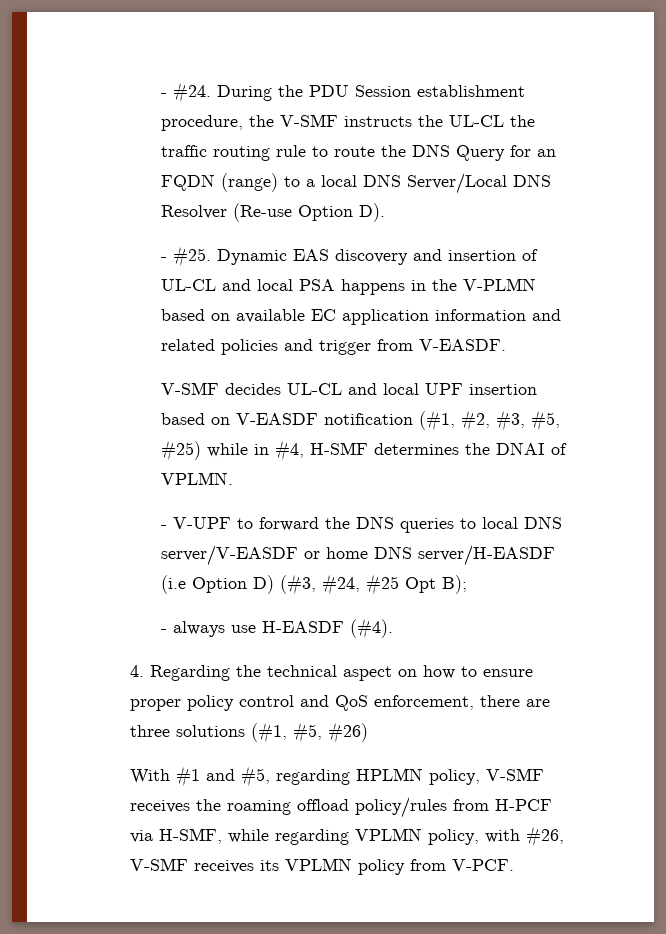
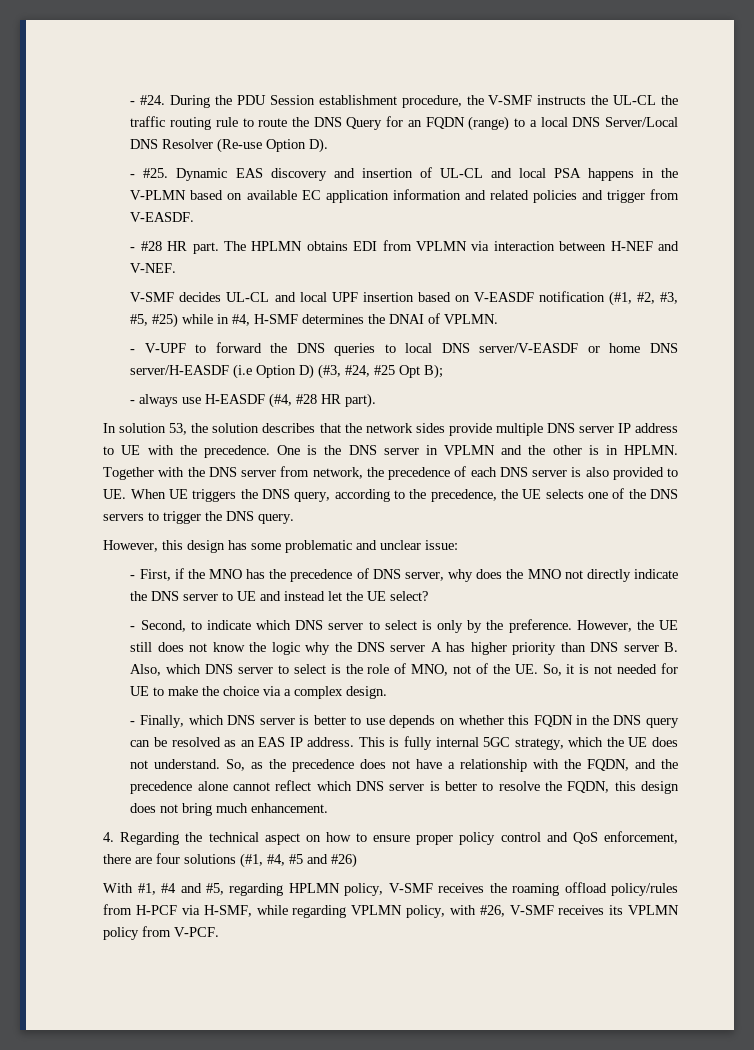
(506, 345) none -> [130,240,680,254] [130,263,177,273] // - #28 HR part. The HPLMN obtains EDI from VPLMN via interaction between H-NEF and V-NEF.
[349,618,393,639] (#4). -> [269,393,377,408] [103,423,678,436] [103,445,679,458] [103,466,678,480] [103,488,679,502] [103,511,295,524] [103,540,459,553] [130,568,678,582] [130,591,429,601] [130,619,678,633] [130,642,678,655] [130,663,678,676] [130,686,388,699] [130,715,680,728] [130,736,679,750] [130,759,679,772] [130,780,679,794] [130,803,329,816] (#4, #28 HR part). // In solution 53, the solution describes that the network sides provide multiple DNS server IP address to UE with the precedence. One is the DNS server in VPLMN and the other is in HPLMN. Together with the DNS server from network, the precedence of each DNS server is also provided to UE. When UE triggers the DNS query, according to the precedence, the UE selects one of the DNS servers to trigger the DNS query. // However, this design has some problematic and unclear issue: // - First, if the MNO has the precedence of DNS server, why does the MNO not directly indicate the DNS server to UE and instead let the UE select? // - Second, to indicate which DNS server to select is only by the preference. However, the UE still does not know the logic why the DNS server A has higher priority than DNS server B. Also, which DNS server to select is the role of MNO, not of the UE. So, it is not needed for UE to make the choice via a complex design. // - Finally, which DNS server is better to use depends on whether this FQDN in the DNS query can be resolved as an EAS IP address. This is fully internal 5GC strategy, which the UE does not understand. So, as the precedence does not have a relationship with the FQDN, and the precedence alone cannot reflect which DNS server is better to resolve the FQDN, this design does not bring much enhancement.
[129,725,170,737] three -> [156,853,181,864] four
[292,722,322,743] #5, -> [267,854,329,866] #4, #5 and
[175,766,200,787] #1 -> [137,883,177,895] #1, #4

